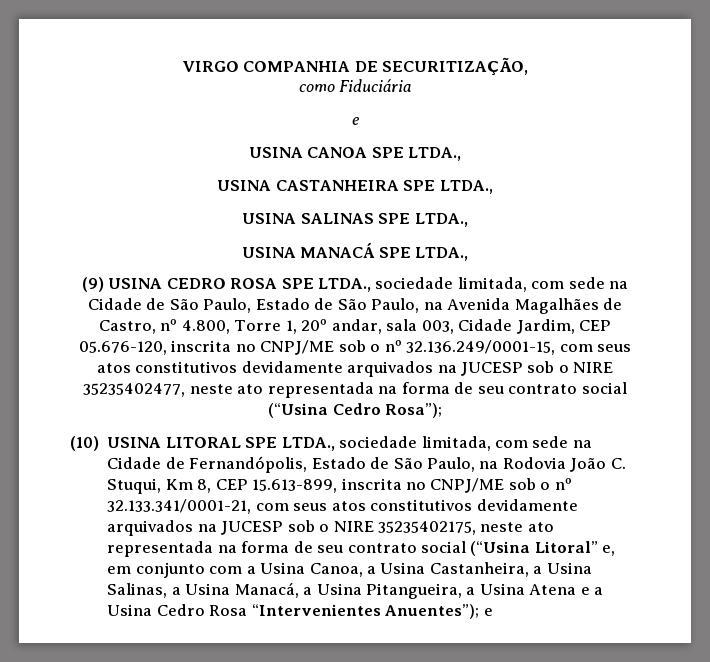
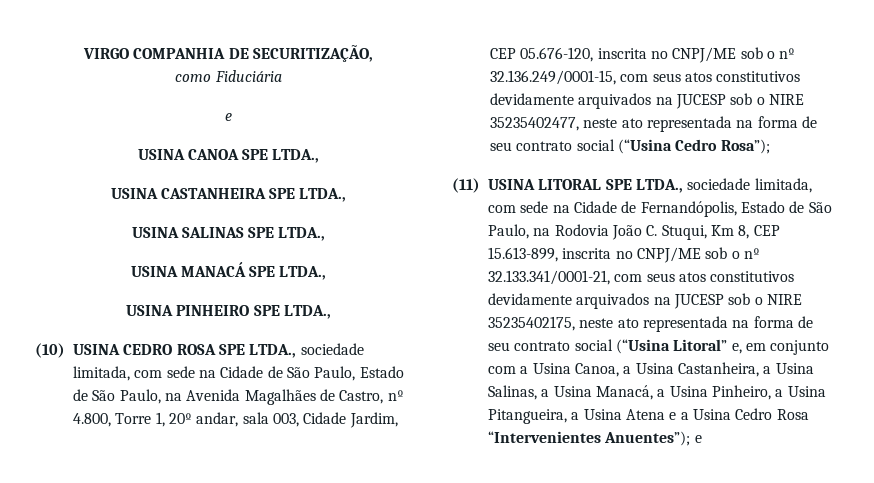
[81,277,104,292] (9) -> [126,305,331,319] [35,343,65,358] USINA PINHEIRO SPE LTDA., // (10)
[70,436,99,451] (10) -> [452,178,480,193] (11)
(362, 589) none -> [711,385,826,400] Pinheiro, a Usina

